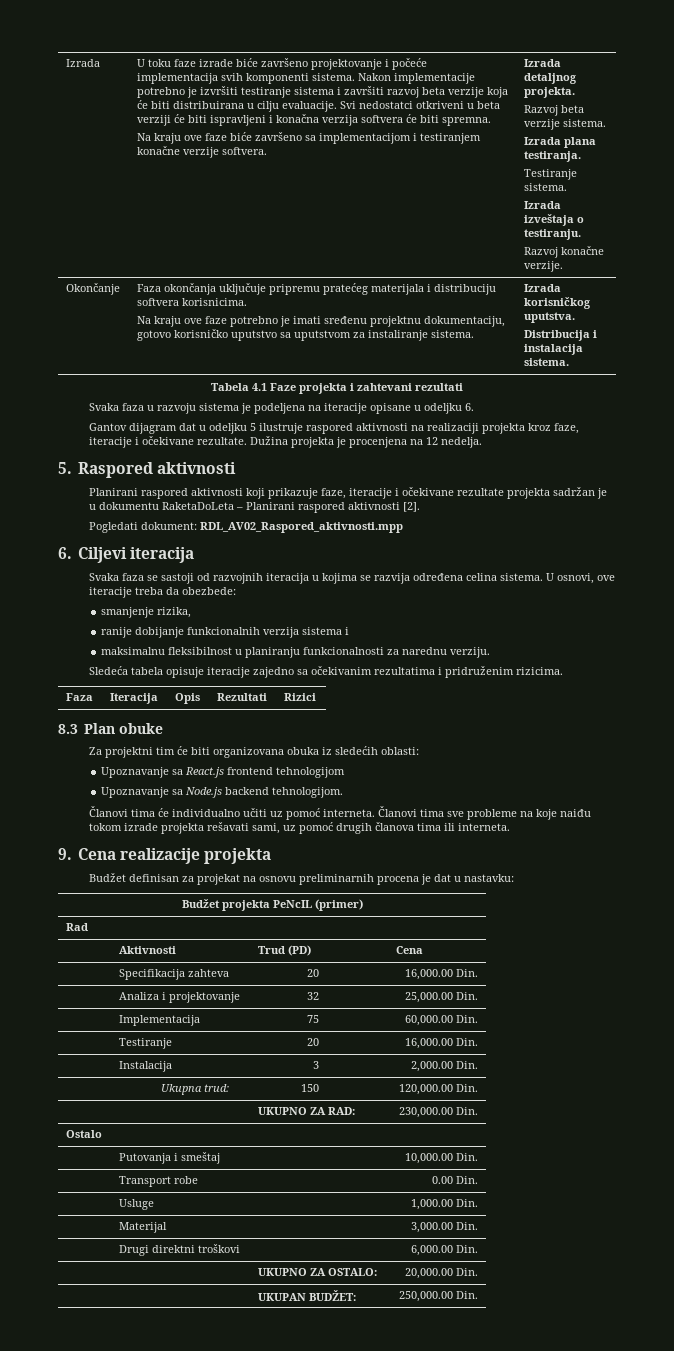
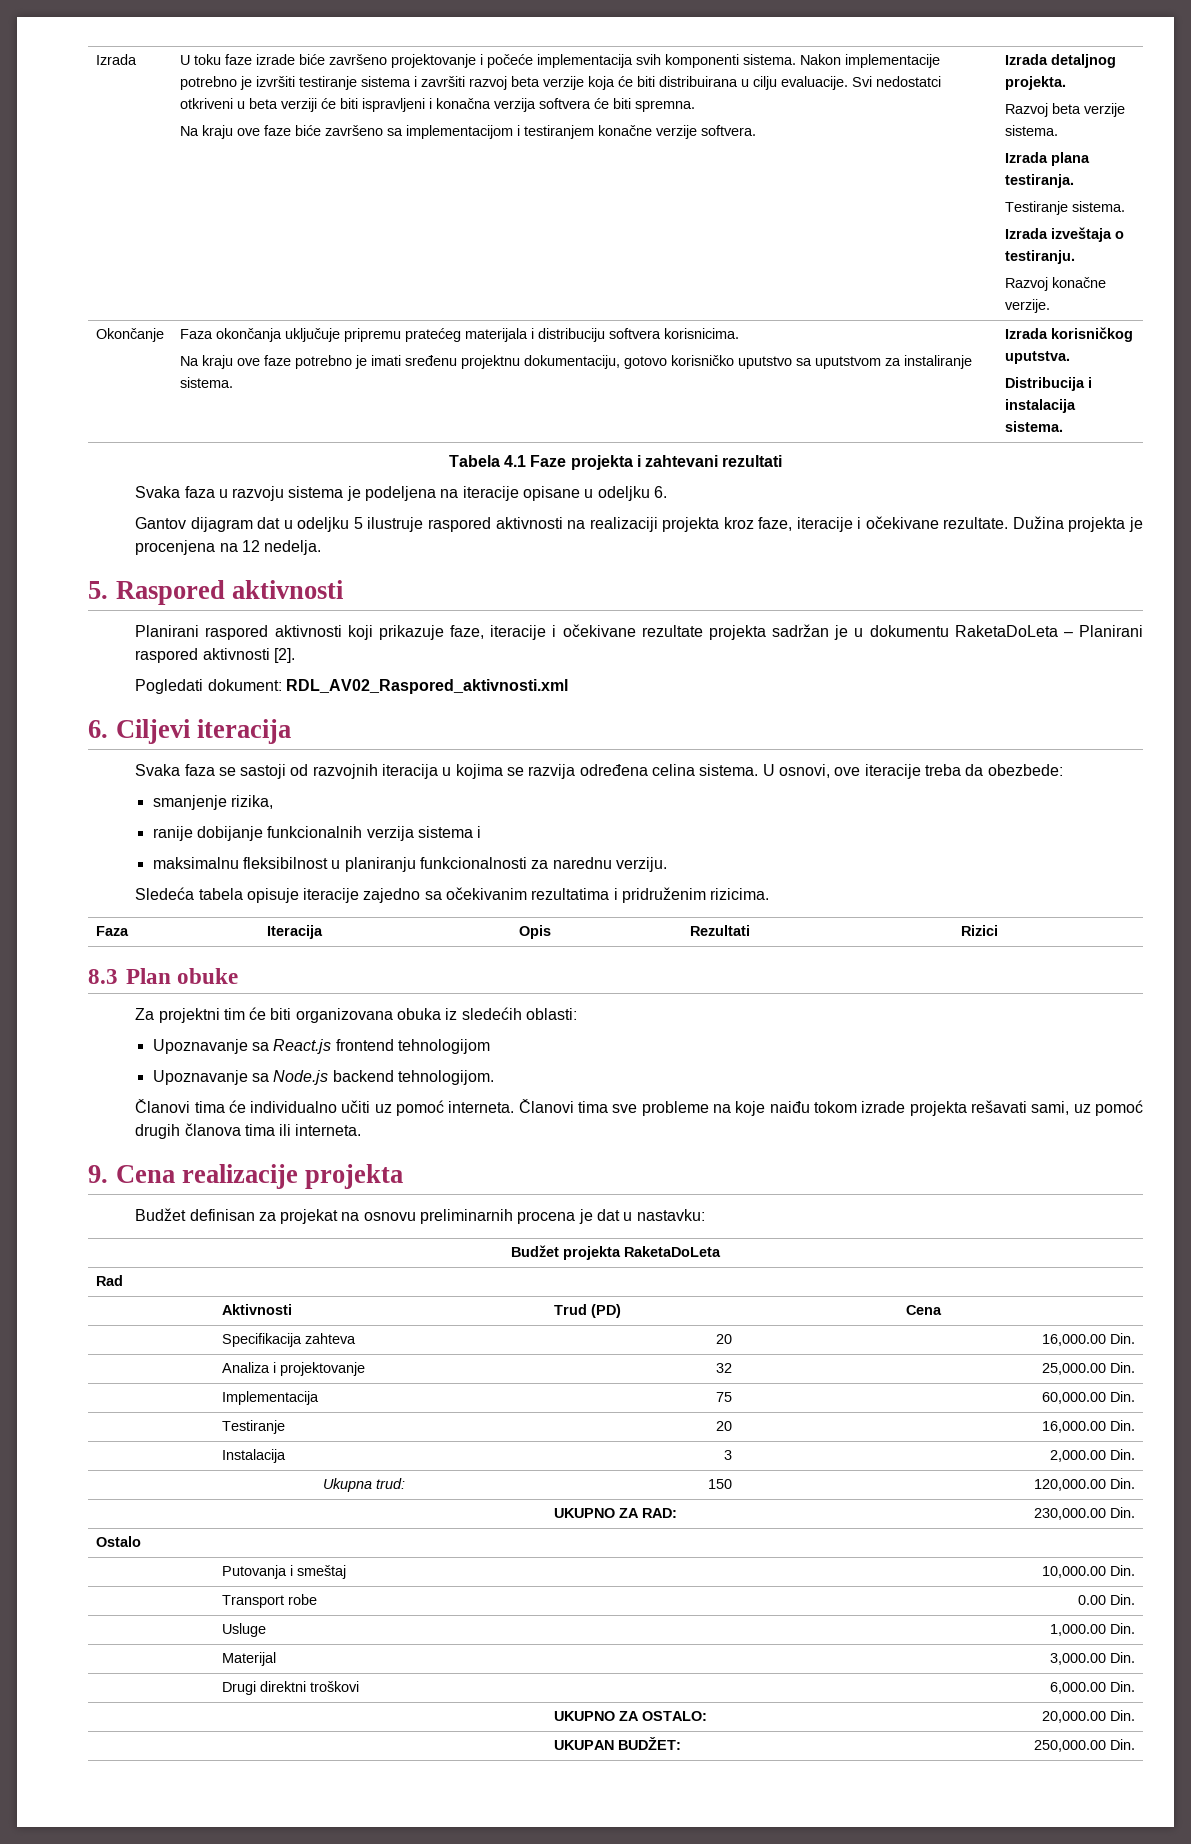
[199,522,403,533] RDL_AV02_Raspored_aktivnosti.mpp -> [285,679,568,694] RDL_AV02_Raspored_aktivnosti.xml
[272,899,363,911] PeNcIL (primer) -> [624,1246,721,1257] RaketaDoLeta

